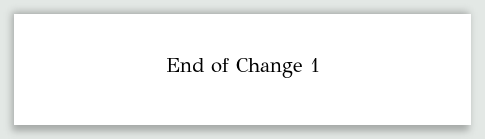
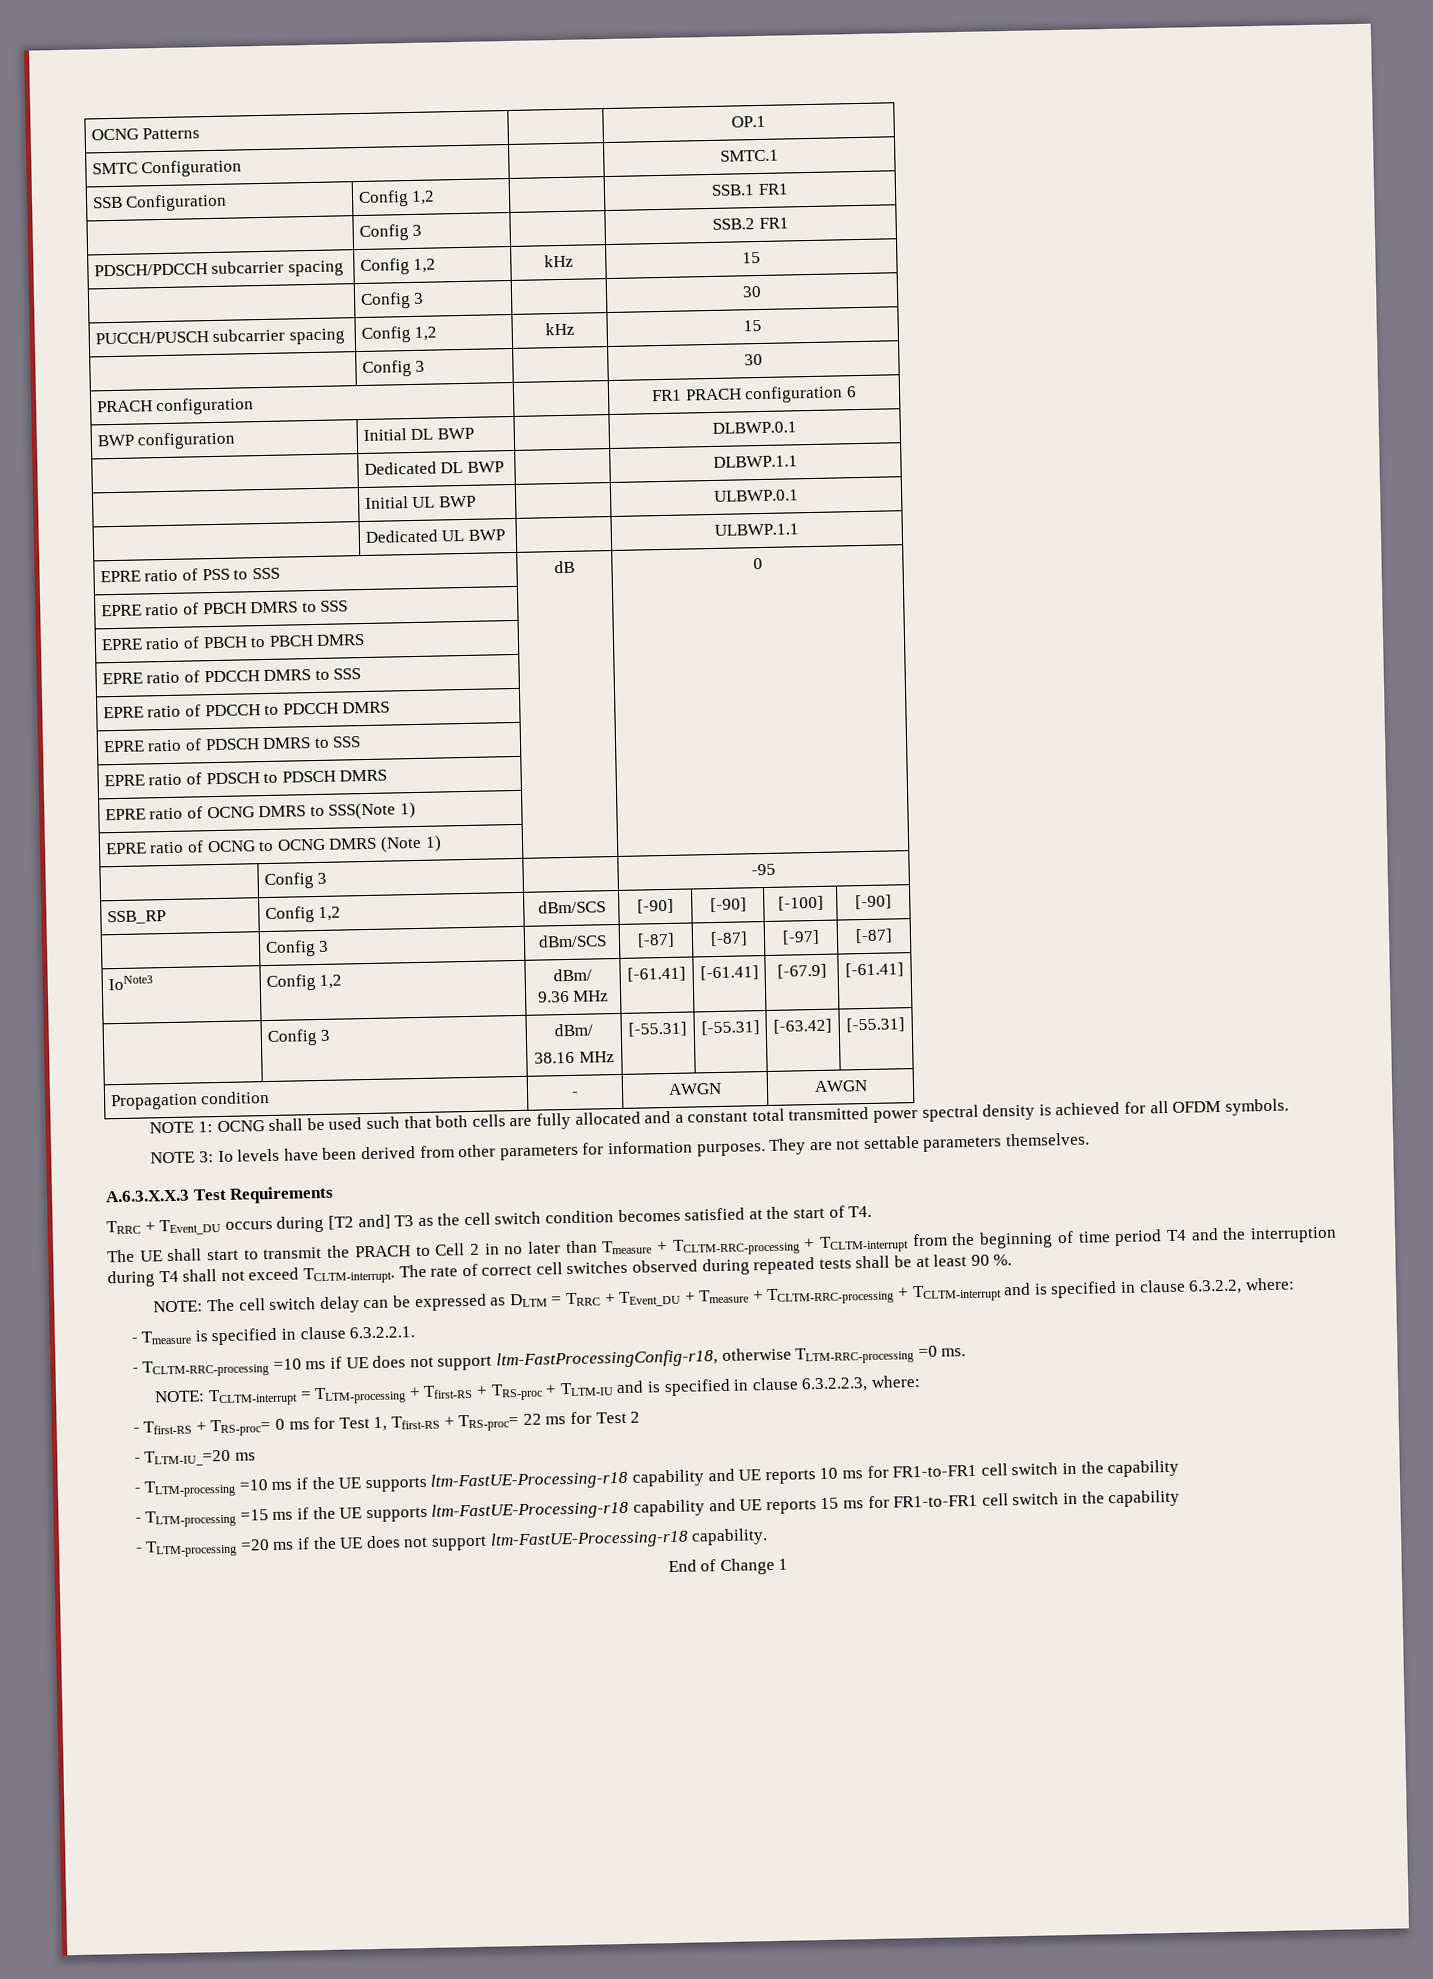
(165, 65) none -> [90,127,201,141] [731,115,766,128] [91,159,243,178] [720,149,779,162] [91,193,228,212] [357,190,436,208] [711,183,789,196] [358,224,423,242] [712,217,789,230] [93,260,344,277] [359,258,437,276] [543,254,574,268] [742,251,761,264] [359,292,425,310] [742,285,762,298] [94,328,345,345] [360,326,438,344] [544,322,575,336] [743,319,762,332] [361,359,426,377] [744,353,763,366] [96,397,255,416] [651,385,857,404] [96,431,237,450] [362,427,474,441] [712,421,797,434] [363,461,504,475] [713,455,798,468] [364,495,476,509] [713,489,799,502] [364,529,505,543] [714,523,799,536] [99,567,280,583] [554,560,575,574] [752,557,763,570] [100,600,349,617] [100,633,366,651] [101,668,362,685] [102,701,391,719] [102,736,362,753] [103,769,388,787] [104,802,416,821] [104,835,442,855] [263,872,328,890] [751,863,776,876] [106,910,166,925] [264,906,342,924] [537,900,606,914] [637,898,674,914] [709,897,747,913] [777,895,824,911] [855,894,892,910] [264,940,330,958] [537,934,607,948] [637,932,675,948] [709,931,748,947] [782,929,820,945] [855,928,893,944] [107,975,153,991] [265,974,343,992] [553,968,592,982] [537,990,610,1003] [627,966,686,982] [699,965,759,981] [776,963,827,979] [845,962,904,978] [266,1029,331,1047] [554,1023,593,1037] [534,1051,615,1064] [628,1021,687,1037] [700,1020,760,1036] [773,1018,832,1034] [846,1017,905,1033] [109,1090,271,1111] [572,1091,579,1097] [668,1082,722,1095] [813,1080,868,1093] [149,1098,1289,1134] [150,1132,1091,1164] [105,1185,335,1204] [106,1205,873,1236] [107,1226,1337,1263] [107,1254,1013,1288] [153,1277,1295,1314] [130,1326,416,1346] [131,1345,967,1378] [154,1374,921,1407] [132,1411,641,1437] [133,1449,256,1467] [133,1459,1180,1498] [134,1489,1181,1528] [135,1528,769,1558] OCNG Patterns | | OP.1 // SMTC Configuration | | SMTC.1 // SSB Configuration | Config 1,2 | | SSB.1 FR1 // | Config 3 | | SSB.2 FR1 // PDSCH/PDCCH subcarrier spacing | Config 1,2 | kHz | 15 // | Config 3 | | 30 // PUCCH/PUSCH subcarrier spacing | Config 1,2 | kHz | 15 // | Config 3 | | 30 // PRACH configuration | | FR1 PRACH configuration 6 // BWP configuration | Initial DL BWP | | DLBWP.0.1 // | Dedicated DL BWP | | DLBWP.1.1 // | Initial UL BWP | | ULBWP.0.1 // | Dedicated UL BWP | | ULBWP.1.1 // EPRE ratio of PSS to SSS | dB | 0 // EPRE ratio of PBCH DMRS to SSS | | // EPRE ratio of PBCH to PBCH DMRS | | // EPRE ratio of PDCCH DMRS to SSS | | // EPRE ratio of PDCCH to PDCCH DMRS | | // EPRE ratio of PDSCH DMRS to SSS | | // EPRE ratio of PDSCH to PDSCH DMRS | | // EPRE ratio of OCNG DMRS to SSS(Note 1) | | // EPRE ratio of OCNG to OCNG DMRS (Note 1) | | // | Config 3 | | -95 // SSB_RP | Config 1,2 | dBm/SCS | [-90] | [-90] | [-100] | [-90] // | Config 3 | dBm/SCS | [-87] | [-87] | [-97] | [-87] // IoNote3 | Config 1,2 | dBm/ // 9.36 MHz | [-61.41] | [-61.41] | [-67.9] | [-61.41] // | Config 3 | dBm/ // 38.16 MHz | [-55.31] | [-55.31] | [-63.42] | [-55.31] // Propagation condition | - | AWGN | AWGN // NOTE 1: OCNG shall be used such that both cells are fully allocated and a constant total transmitted power spectral density is achieved for all OFDM symbols. // NOTE 3: Io levels have been derived from other parameters for information purposes. They are not settable parameters themselves. // A.6.3.X.X.3 Test Requirements // TRRC + TEvent_DU occurs during [T2 and] T3 as the cell switch condition becomes satisfied at the start of T4. // The UE shall start to transmit the PRACH to Cell 2 in no later than Tmeasure + TCLTM-RRC-processing + TCLTM-interrupt from the beginning of time period T4 and the interruption during T4 shall not exceed TCLTM-interrupt. The rate of correct cell switches observed during repeated tests shall be at least 90 %. // NOTE: The cell switch delay can be expressed as DLTM = TRRC + TEvent_DU + Tmeasure + TCLTM-RRC-processing + TCLTM-interrupt and is specified in clause 6.3.2.2, where: // - Tmeasure is specified in clause 6.3.2.2.1. // - TCLTM-RRC-processing =10 ms if UE does not support ltm-FastProcessingConfig-r18, otherwise TLTM-RRC-processing =0 ms. // NOTE: TCLTM-interrupt = TLTM-processing + Tfirst-RS + TRS-proc + TLTM-IU and is specified in clause 6.3.2.2.3, where: // - Tfirst-RS + TRS-proc= 0 ms for Test 1, Tfirst-RS + TRS-proc= 22 ms for Test 2 // - TLTM-IU_=20 ms // - TLTM-processing =10 ms if the UE supports ltm-FastUE-Processing-r18 capability and UE reports 10 ms for FR1-to-FR1 cell switch in the capability // - TLTM-processing =15 ms if the UE supports ltm-FastUE-Processing-r18 capability and UE reports 15 ms for FR1-to-FR1 cell switch in the capability // - TLTM-processing =20 ms if the UE does not support ltm-FastUE-Processing-r18 capability. //

